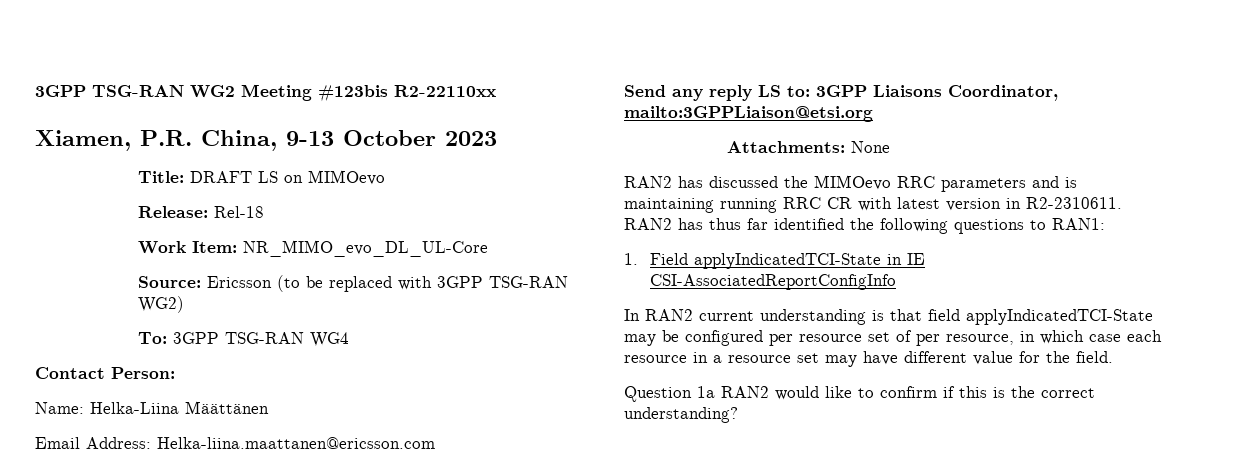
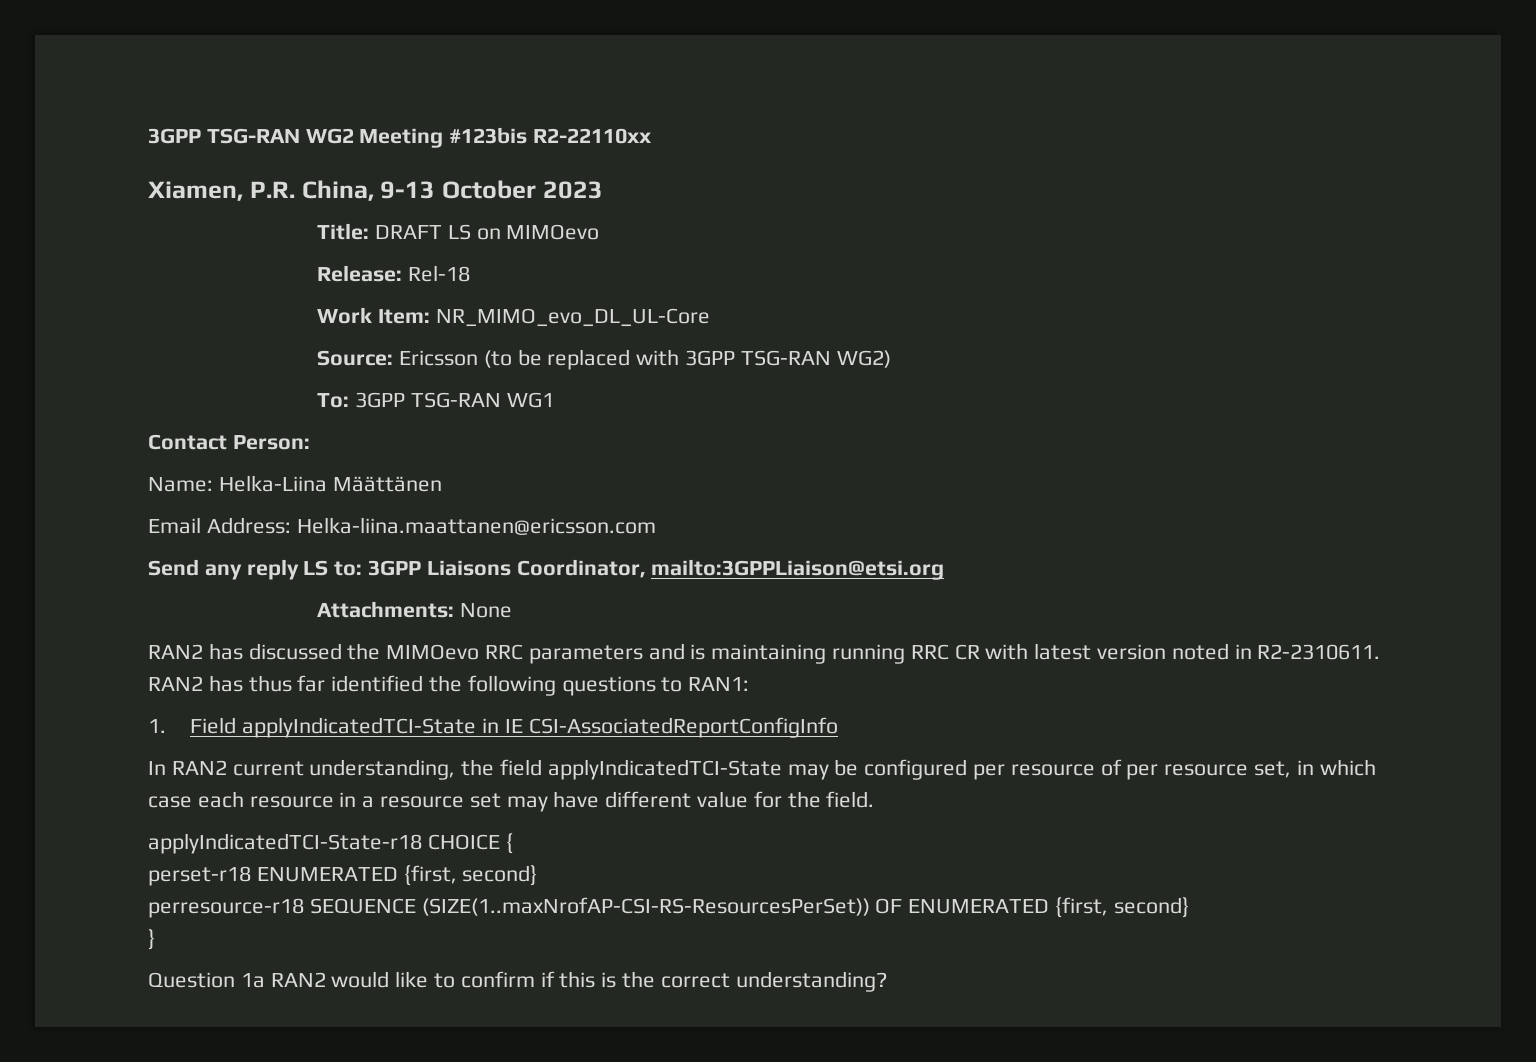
[309,332,349,347] WG4 -> [506,392,554,408] WG1
(1001, 204) none -> [1171,643,1229,660] noted
[760,309,922,325] understanding is that -> [309,759,495,780] understanding, the
[868,332,890,342] set -> (1095, 770) none
[946,334,1014,345] resource, -> [1164,761,1292,778] resource set,
(1113, 357) none -> [148,833,513,854] [148,865,538,886] [148,897,1189,918] [148,929,155,950] // applyIndicatedTCI-State-r18 CHOICE { // perset-r18 ENUMERATED {first, second} // perresource-r18 SEQUENCE (SIZE(1..maxNrofAP-CSI-RS-ResourcesPerSet)) OF ENUMERATED {first, second} // }

